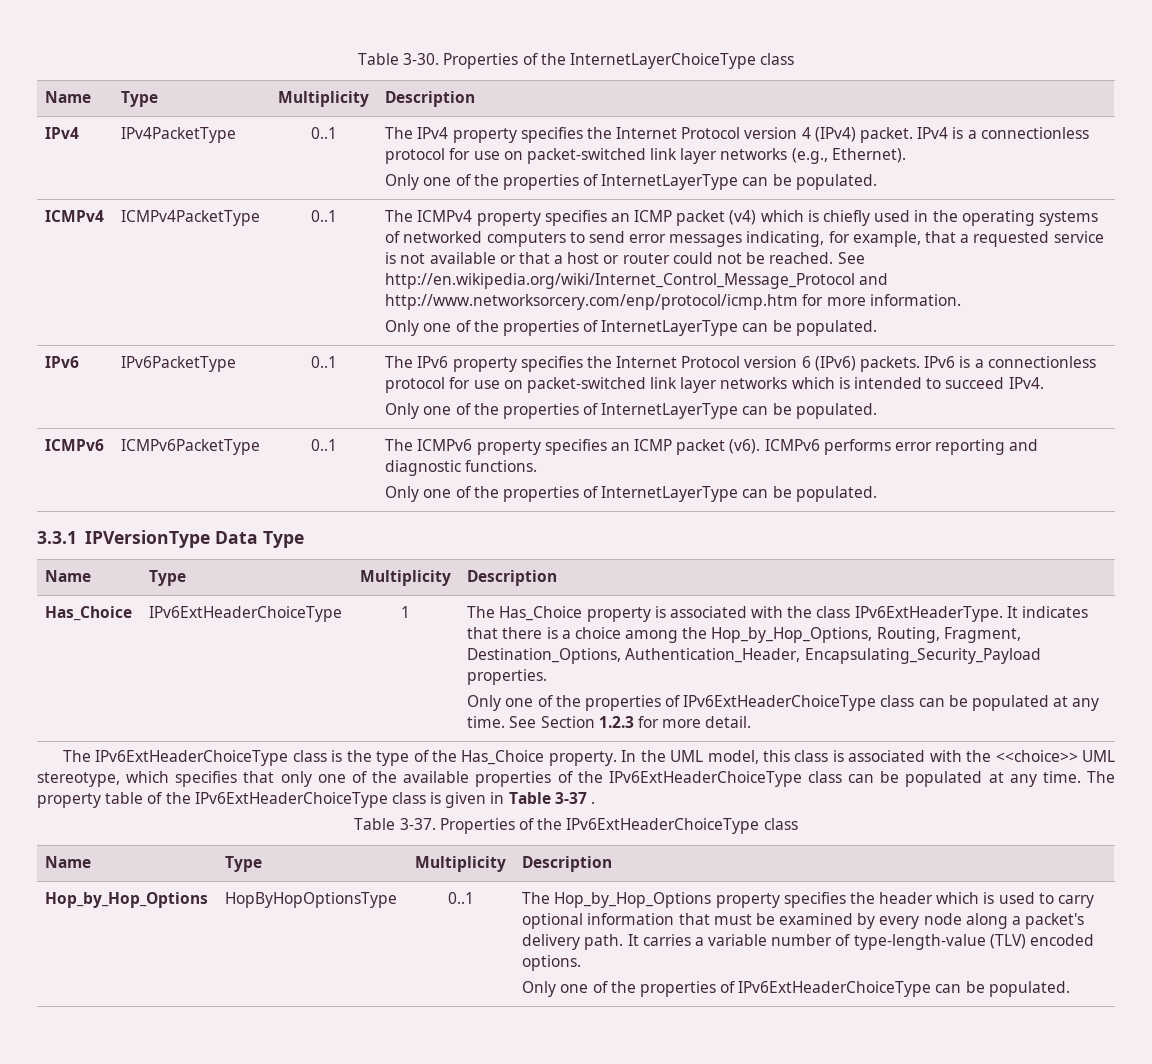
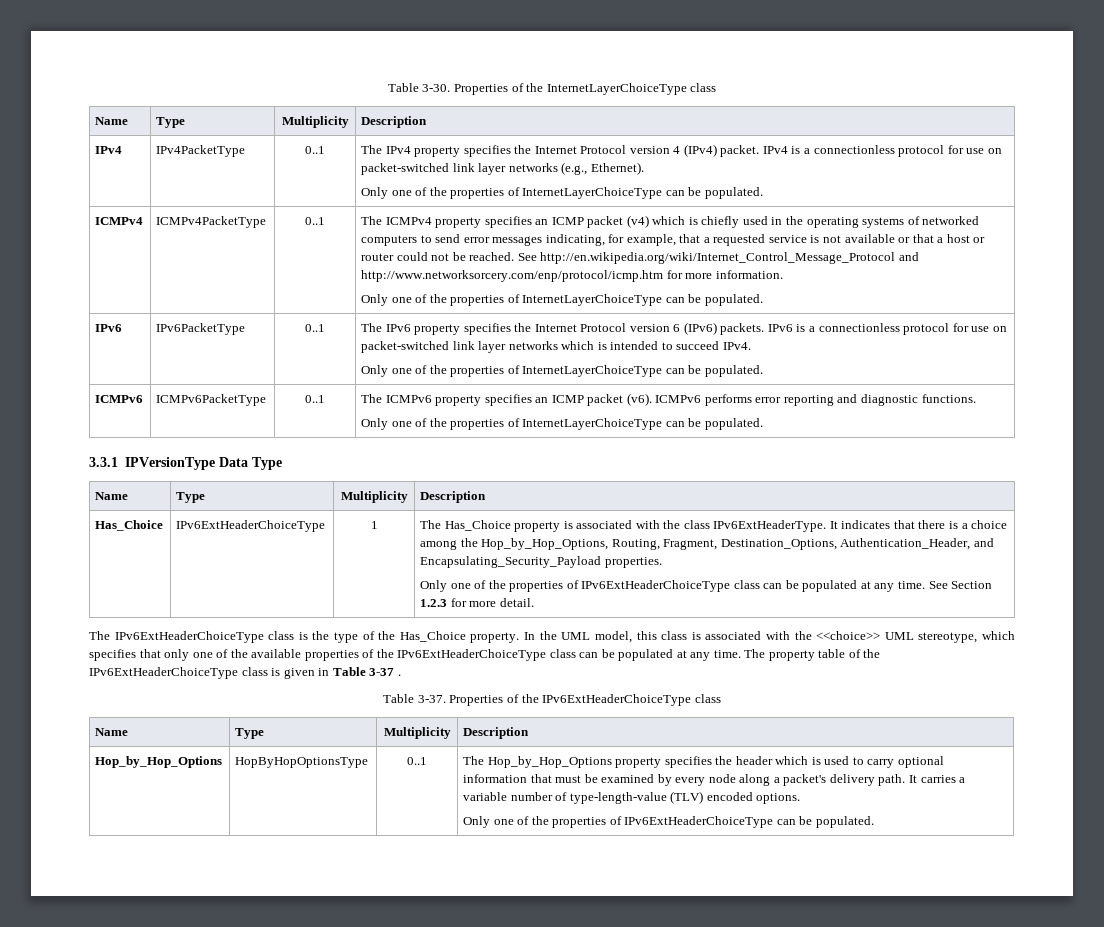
[601,174,739,190] InternetLayerType -> [522,187,663,199] InternetLayerChoiceType
[601,320,739,336] InternetLayerType -> [522,294,663,306] InternetLayerChoiceType
[601,403,739,419] InternetLayerType -> [522,365,663,377] InternetLayerChoiceType
[601,486,739,502] InternetLayerType -> [522,418,663,430] InternetLayerChoiceType
(801, 655) none -> [973,538,994,547] and

